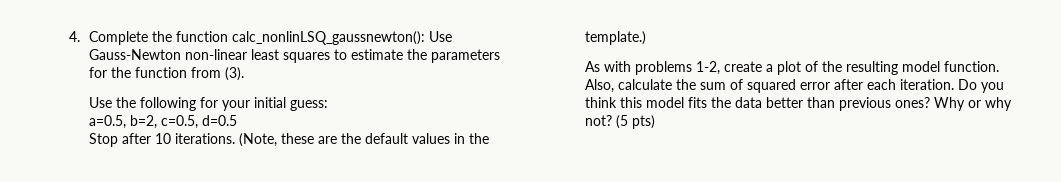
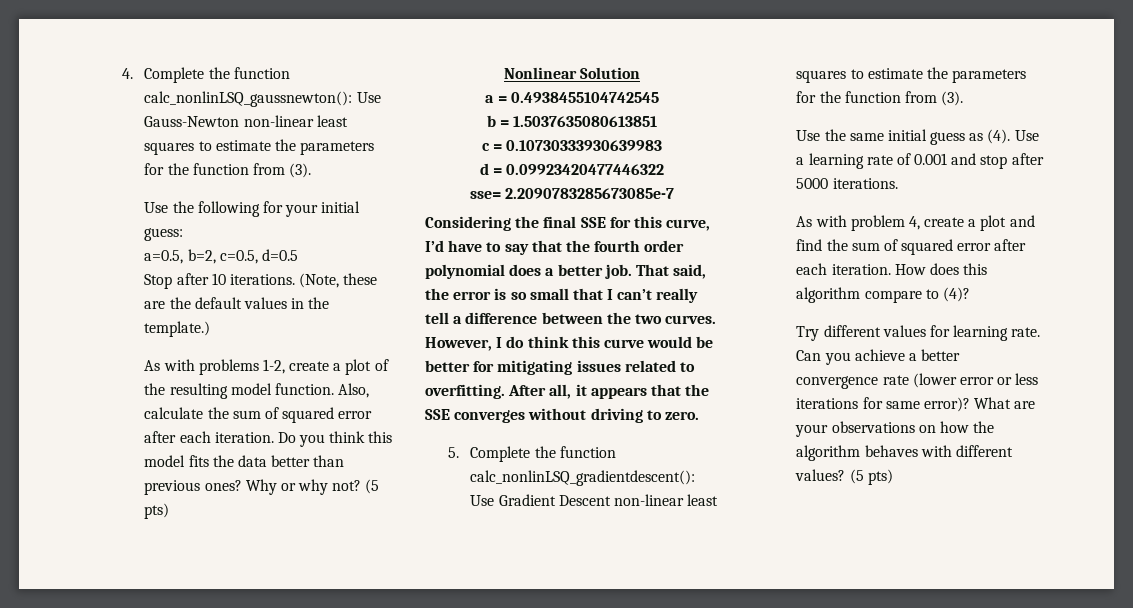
(655, 122) none -> [503,67,641,79] [485,92,659,103] [486,115,658,127] [481,140,663,151] [479,163,665,175] [469,188,675,199] [425,216,711,231] [425,240,685,255] [425,264,707,279] [425,288,699,303] [425,312,717,324] [425,336,714,351] [425,360,695,375] [425,384,710,399] [425,408,699,423] [447,446,616,462] [470,470,696,486] [470,494,719,506] [796,67,1027,83] [796,91,964,106] [796,129,1039,145] [796,153,1044,169] [796,178,898,189] [796,215,1035,231] [796,239,1027,255] [796,263,988,275] [796,287,970,303] [796,325,1041,341] [796,349,961,365] [796,373,1039,389] [796,397,1036,412] [795,421,995,437] [796,445,1013,461] [795,469,893,485] // Nonlinear Solution // a = 0.4938455104742545 // b = 1.5037635080613851 // c = 0.10730333930639983 // d = 0.09923420477446322 // sse= 2.2090783285673085e-7 // Considering the final SSE for this curve, I’d have to say that the fourth order polynomial does a better job. That said, the error is so small that I can’t really tell a difference between the two curves. However, I do think this curve would be better for mitigating issues related to overfitting. After all, it appears that the SSE converges without driving to zero. // 5. Complete the function calc_nonlinLSQ_gradientdescent(): Use Gradient Descent non-linear least squares to estimate the parameters for the function from (3). // Use the same initial guess as (4). Use a learning rate of 0.001 and stop after 5000 iterations. // As with problem 4, create a plot and find the sum of squared error after each iteration. How does this algorithm compare to (4)? // Try different values for learning rate. Can you achieve a better convergence rate (lower error or less iterations for same error)? What are your observations on how the algorithm behaves with different values? (5 pts)

